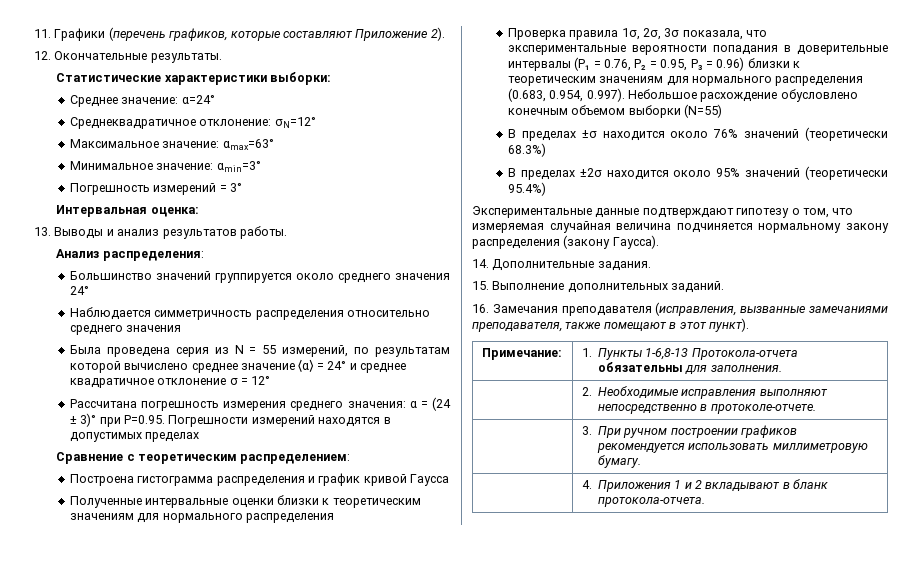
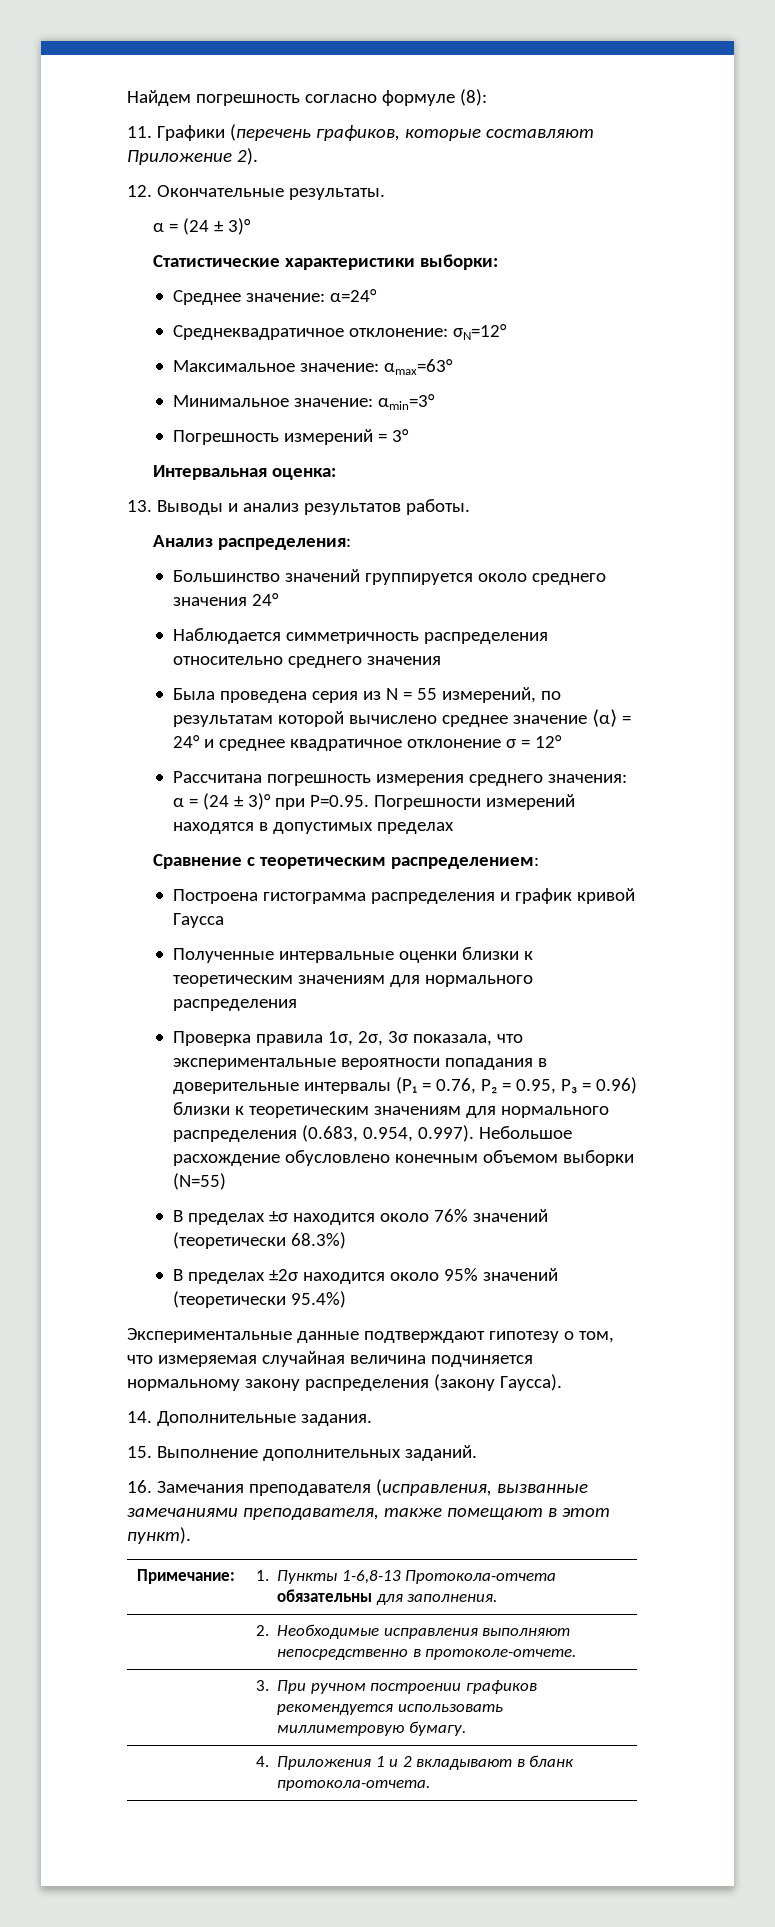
(34, 33) none -> [127,89,487,106] Найдем погрешность согласно формуле (8): //
(222, 58) none -> [152,218,251,235] // α = (24 ± 3)°

